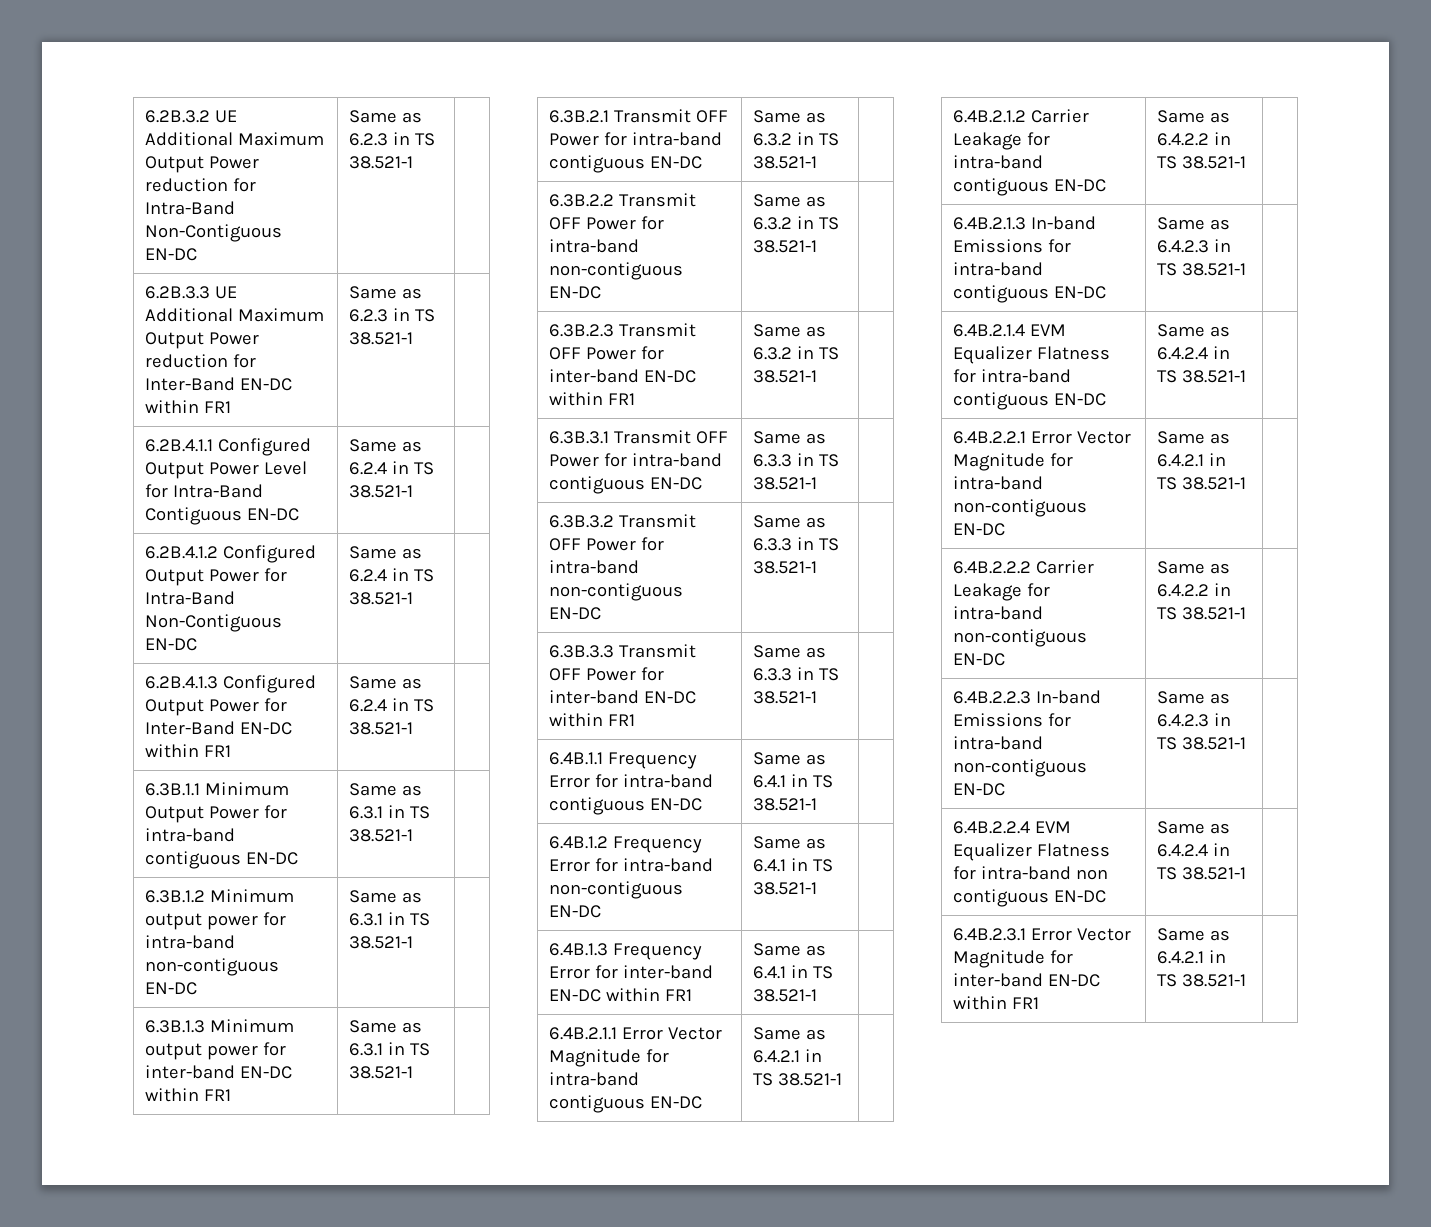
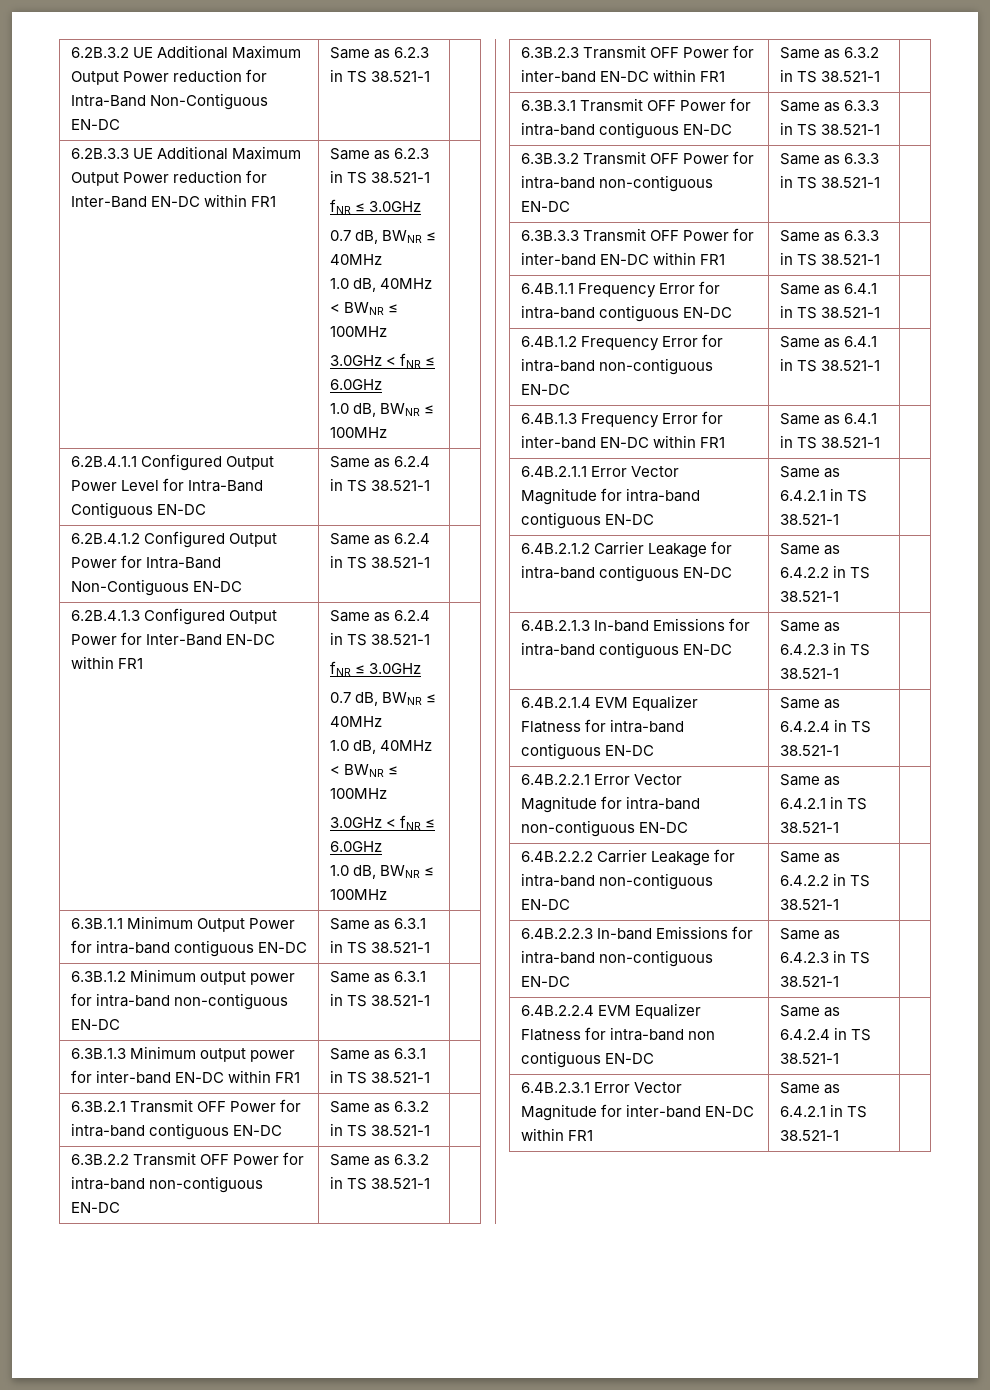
(414, 338) none -> [329,199,421,214] [329,230,436,244] [329,254,382,265] [329,278,432,292] [329,302,398,315] [329,326,387,337] [329,353,435,368] [329,379,382,390] [329,403,434,417] [329,427,387,438] // fNR ≤ 3.0GHz // 0.7 dB, BWNR ≤ 40MHz // 1.0 dB, 40MHz < BWNR ≤ 100MHz // 3.0GHz < fNR ≤ 6.0GHz // 1.0 dB, BWNR ≤ 100MHz
(414, 728) none -> [329,661,421,676] [329,692,436,706] [329,716,382,727] [329,740,432,754] [329,764,398,777] [329,788,387,799] [329,815,435,830] [329,841,382,852] [329,865,434,879] [329,889,387,900] // fNR ≤ 3.0GHz // 0.7 dB, BWNR ≤ 40MHz // 1.0 dB, 40MHz < BWNR ≤ 100MHz // 3.0GHz < fNR ≤ 6.0GHz // 1.0 dB, BWNR ≤ 100MHz

